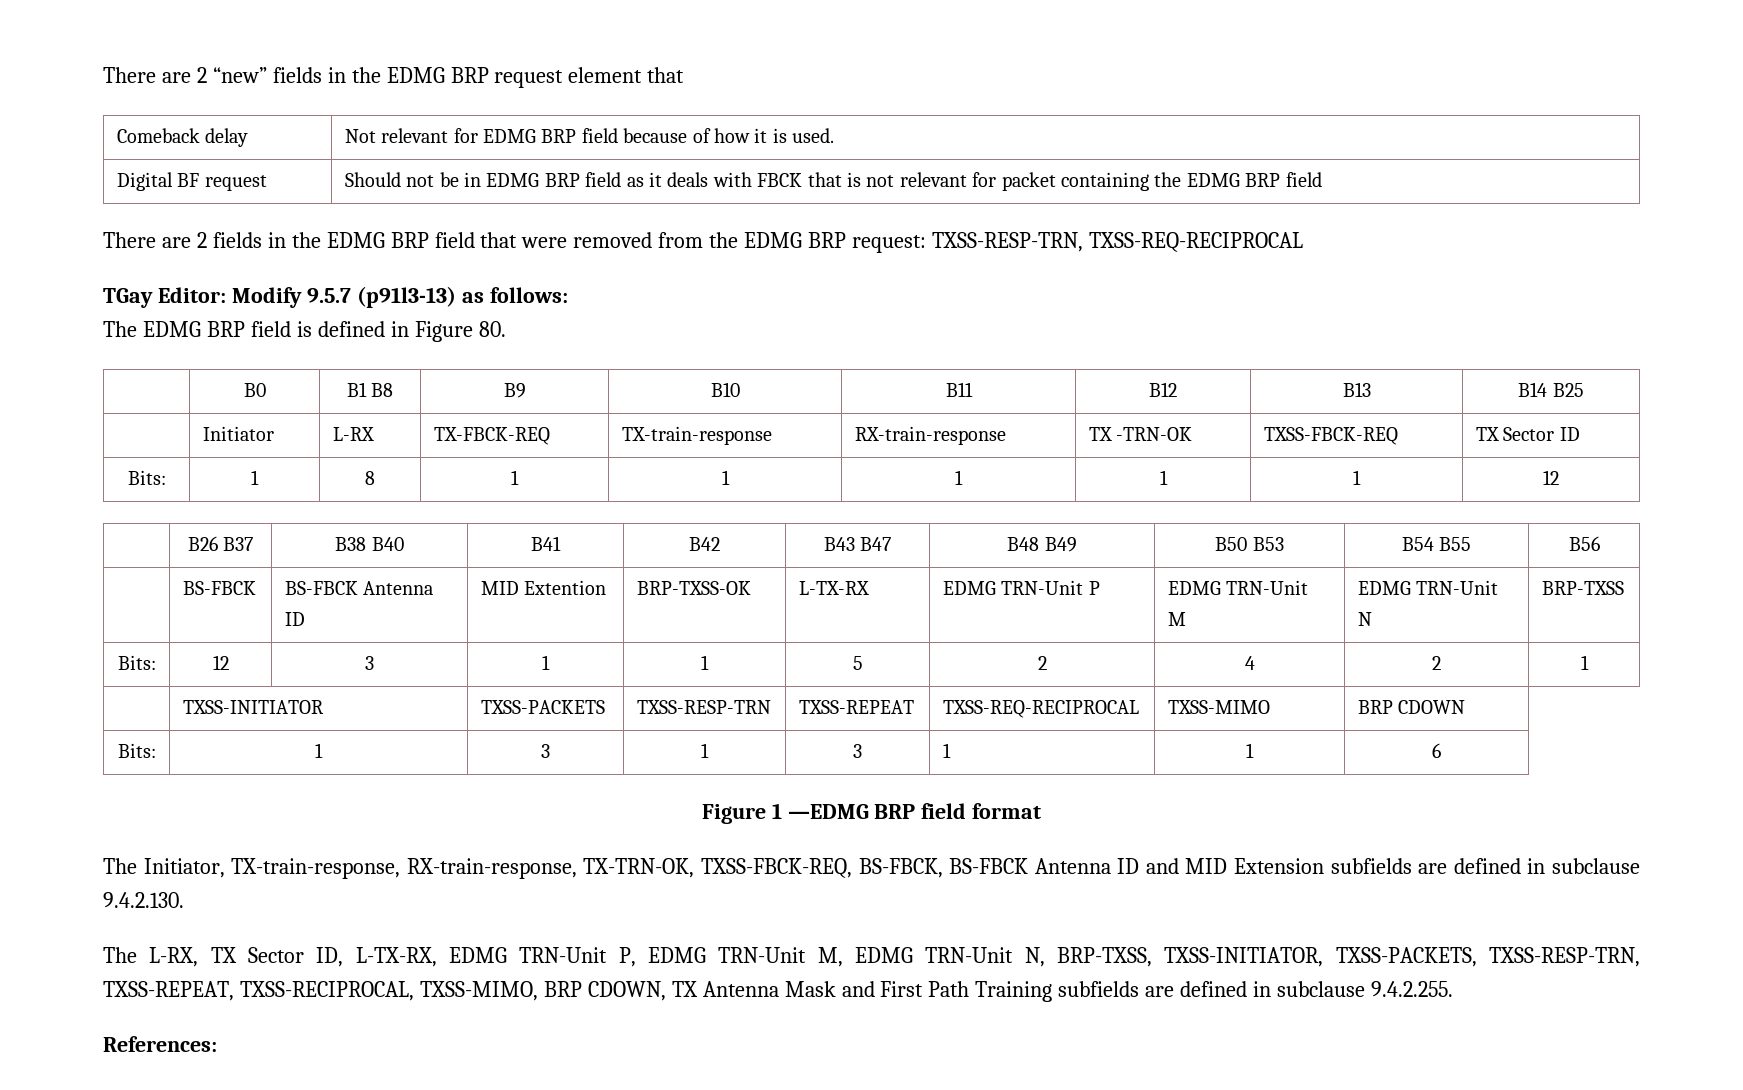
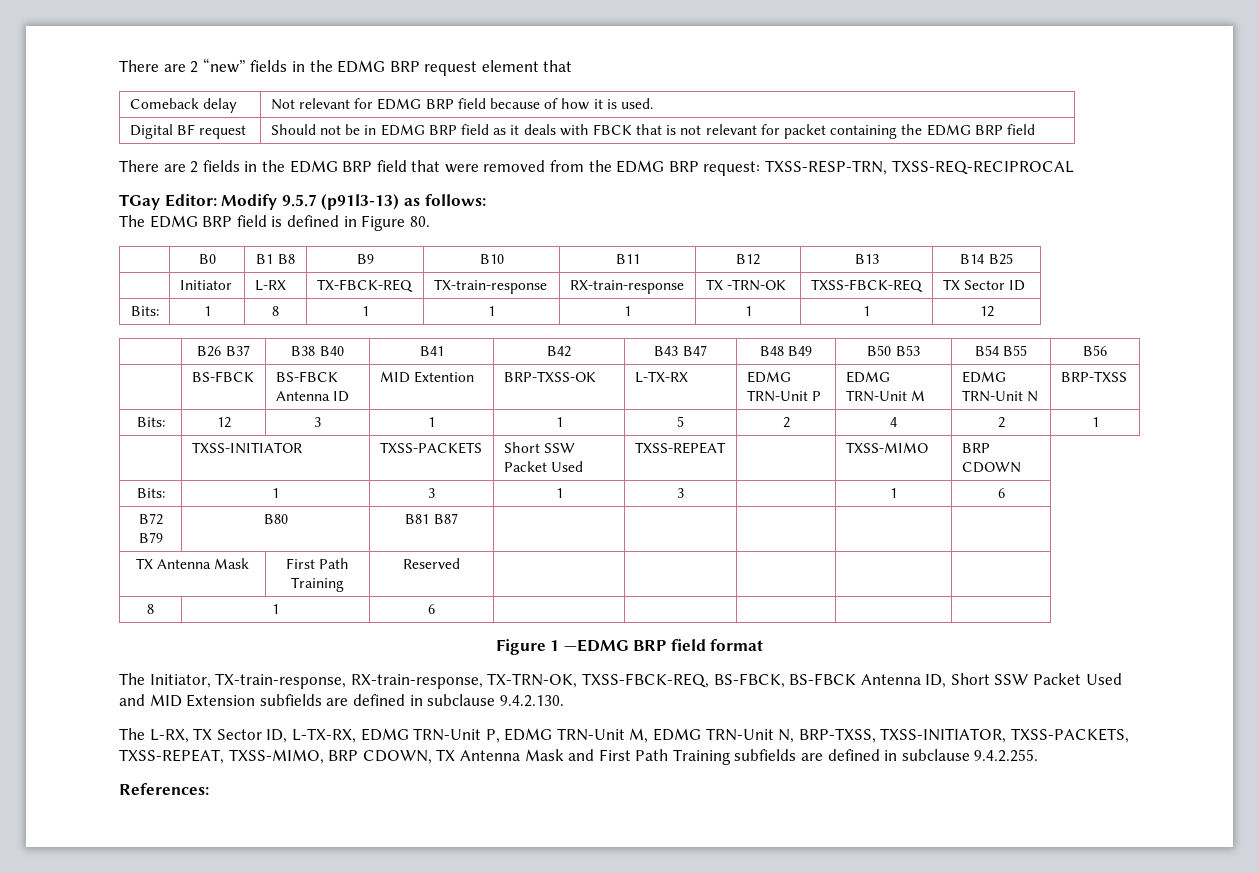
[636,700,771,714] TXSS-RESP-TRN -> [503,442,576,453] [503,461,584,472] Short SSW Packet Used
[942,700,1139,718] TXSS-REQ-RECIPROCAL -> (726, 448) none
[942,743,951,758] [1246,743,1254,758] [1432,743,1441,758] 1 | 1 | 6 -> [890,488,897,498] [997,488,1005,498] [138,513,163,525] [138,532,163,543] [263,514,288,524] [405,513,458,524] [135,558,250,569] [285,558,350,569] [291,577,344,592] [403,558,460,569] [147,604,154,614] [272,604,279,614] [428,604,435,614] | 1 | 6 // B72 B79 | B80 | B81 B87 | | | | | // TX Antenna Mask | First Path Training | Reserved | | | | | // 8 | 1 | 6 | | | | |
[1117,858,1140,874] ID -> [925,673,1122,688] ID, Short SSW Packet Used
[1489,947,1640,967] [103,981,414,1001] TXSS-RESP-TRN, TXSS-REPEAT, TXSS-RECIPROCAL, -> [119,749,224,764] TXSS-REPEAT,

